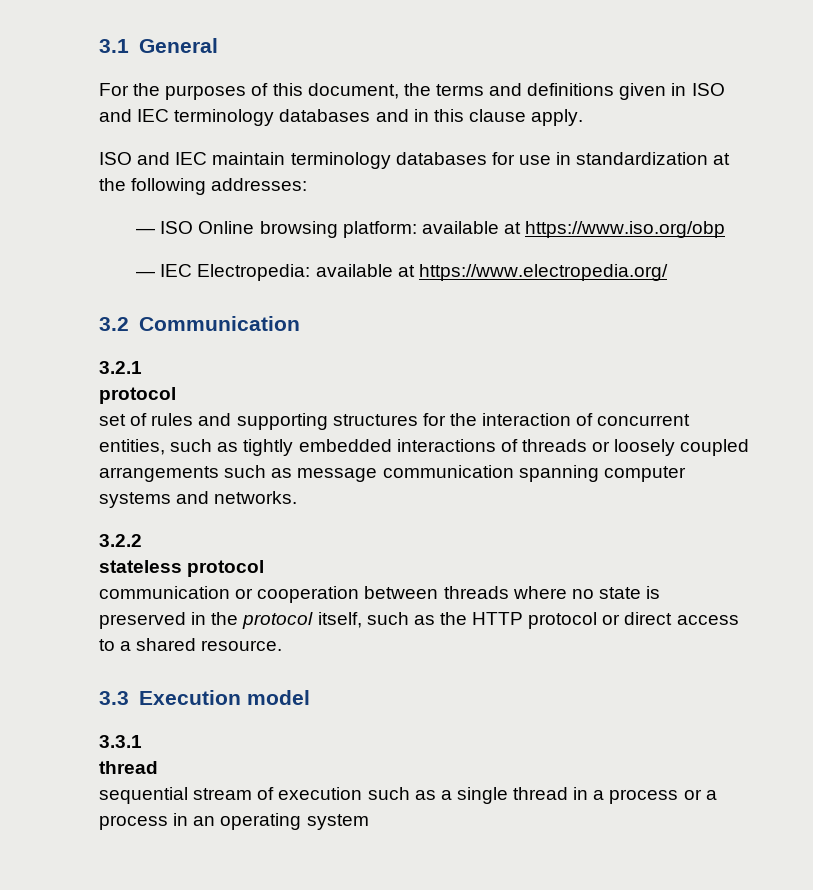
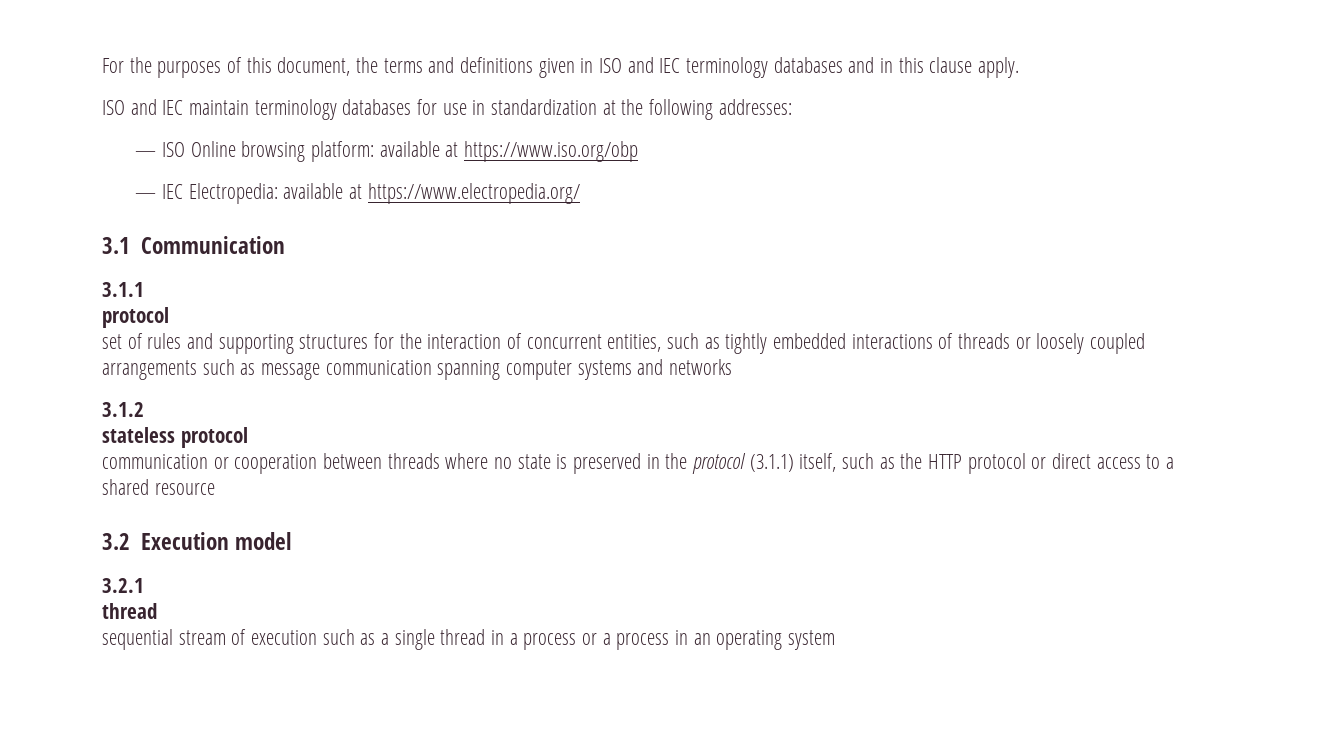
[99,38,218,53] 3.1 General // -> (102, 65) none
[99,317,129,331] 3.2 -> [102,237,130,254] 3.1
[99,361,142,374] 3.2.1 -> [102,282,144,297] 3.1.1
[214,491,298,504] [99,534,142,547] networks. // 3.2.2 -> [669,359,733,375] [102,402,144,417] networks // 3.1.2
(314, 620) none -> [749,454,794,472] (3.1.1)
[201,640,283,651] [99,691,129,705] resource. // 3.3 -> [154,483,215,495] [102,533,130,550] resource // 3.2
[99,735,142,748] 3.3.1 -> [102,578,144,593] 3.2.1

